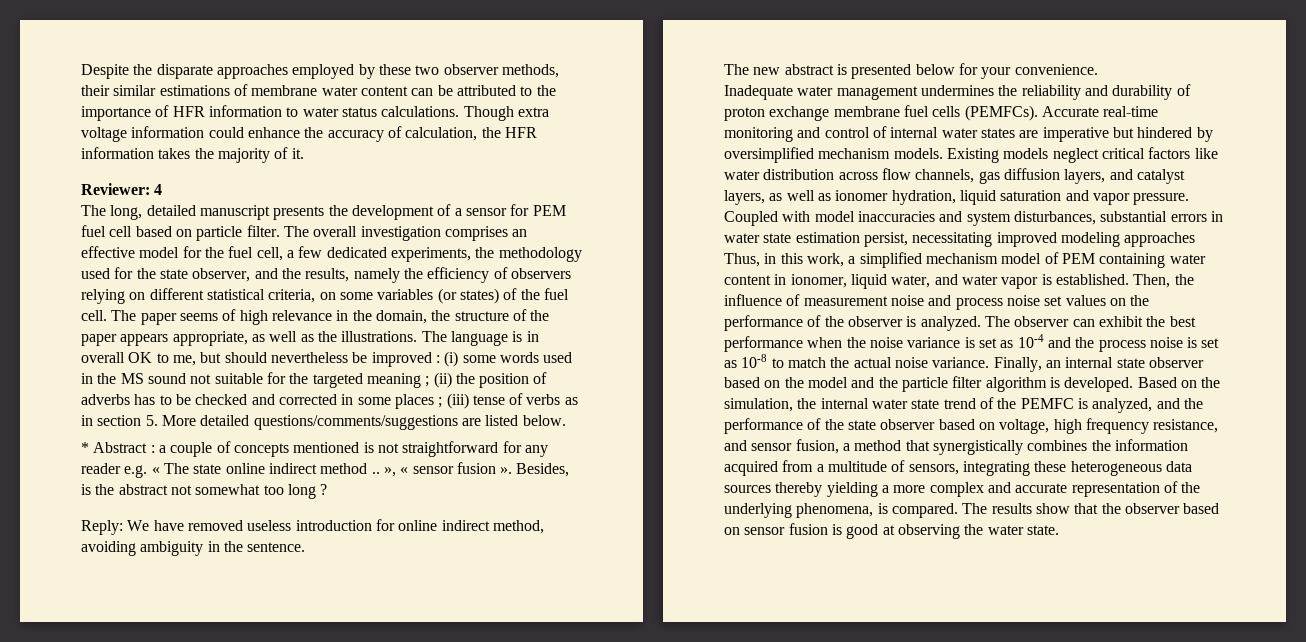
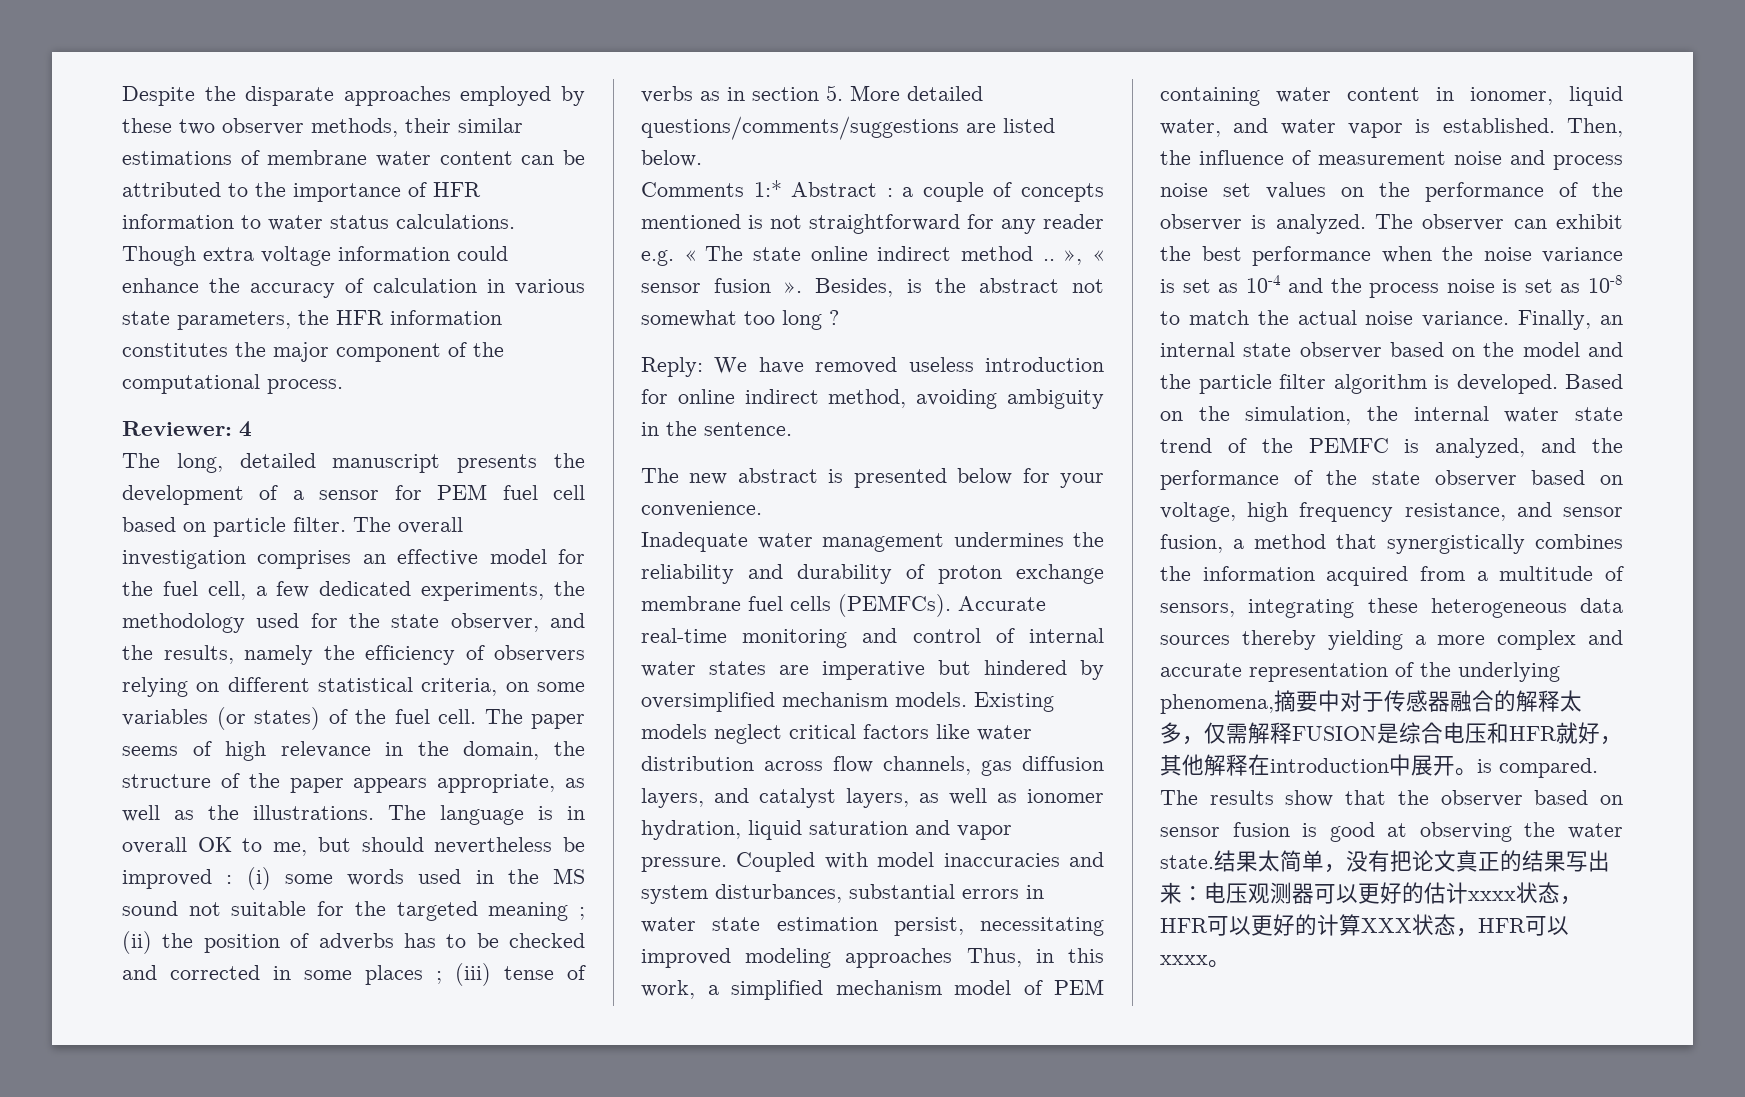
[405,127,537,141] [81,147,304,163] calculation, the HFR information takes the majority of it. -> [373,278,585,295] [122,310,502,330] [122,342,504,362] [122,374,343,394] calculation in various state parameters, the HFR information constitutes the major component of the computational process.
[81,442,89,453] * -> [641,180,782,197] Comments 1:*
(874, 510) none -> [1274,690,1582,712] [1160,722,1622,745] [1160,754,1477,776] 摘要中对于传感器融合的解释太多，仅需解释FUSION是综合电压和HFR就好，其他解释在introduction中展开。
(1059, 530) none -> [1214,850,1610,873] [1160,882,1582,905] [1160,914,1569,937] [1160,955,1230,968] 结果太简单，没有把论文真正的结果写出来：电压观测器可以更好的估计xxxx状态，HFR可以更好的计算XXX状态，HFR可以xxxx。

